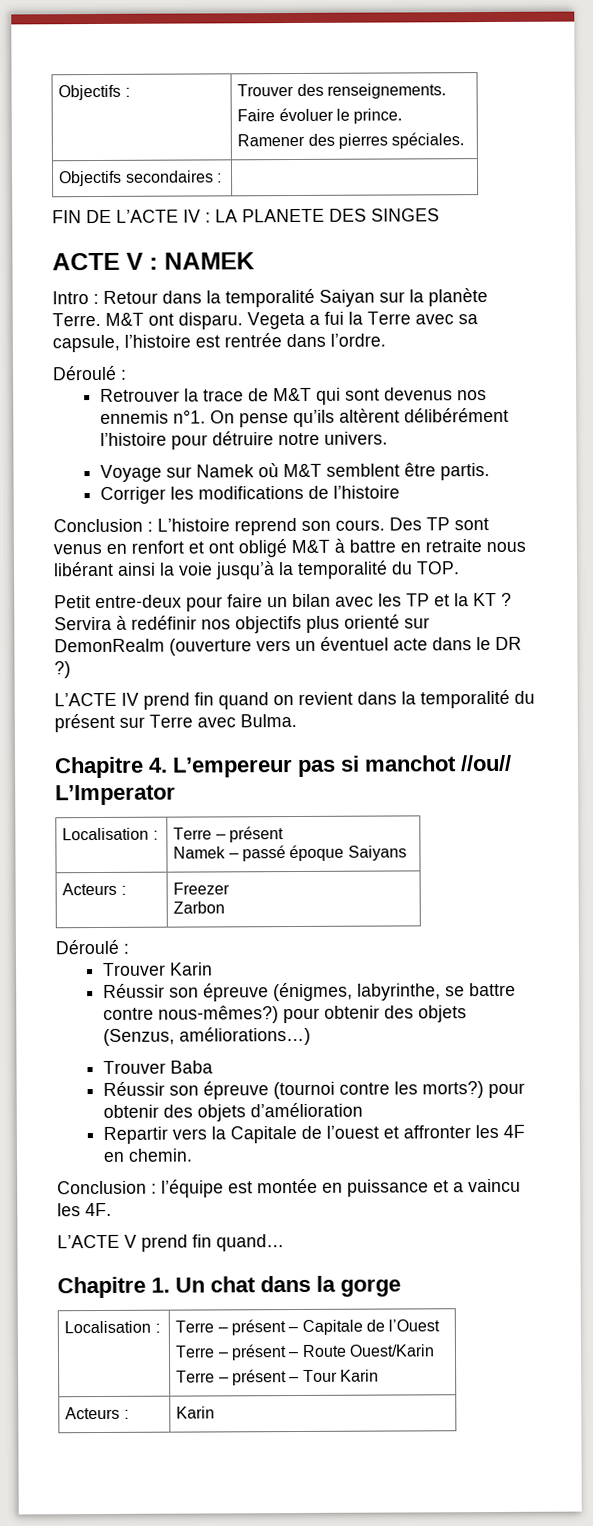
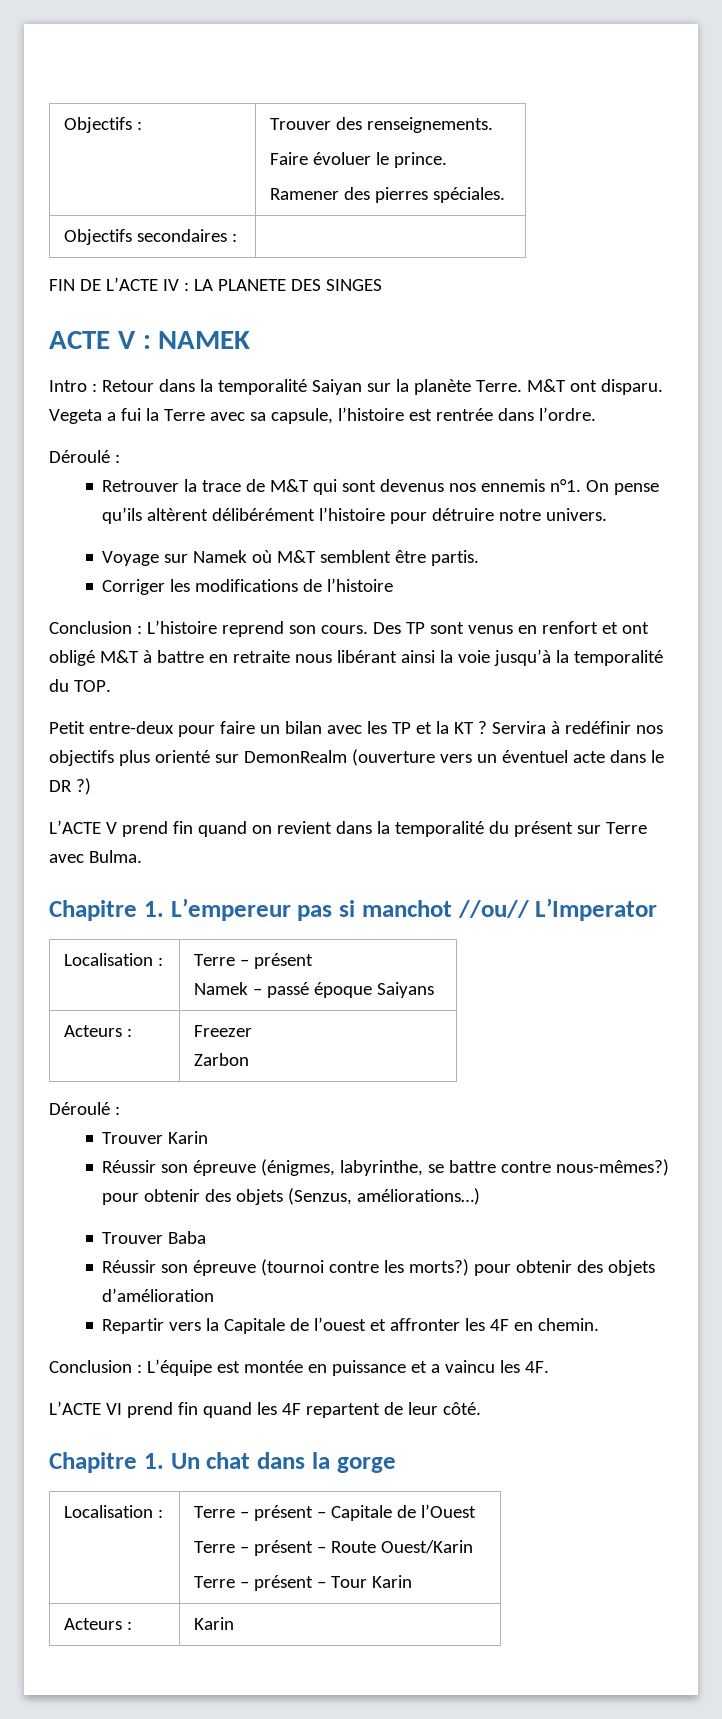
[121,692,139,706] IV -> [105,822,117,834] V
[148,757,168,773] 4. -> [143,901,164,917] 1.
[161,1179,224,1198] l’équipe -> [146,1359,212,1376] L’équipe
[124,1234,285,1252] V prend fin quand… -> [105,1402,481,1418] VI prend fin quand les 4F repartent de leur côté.

